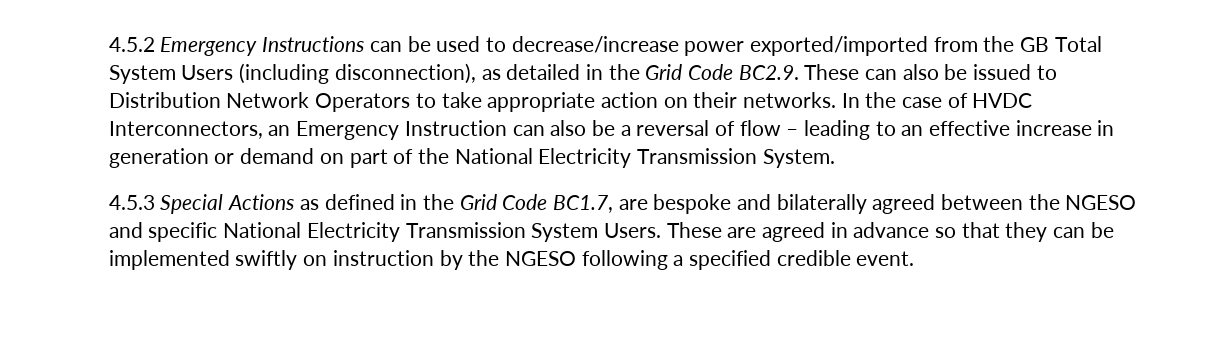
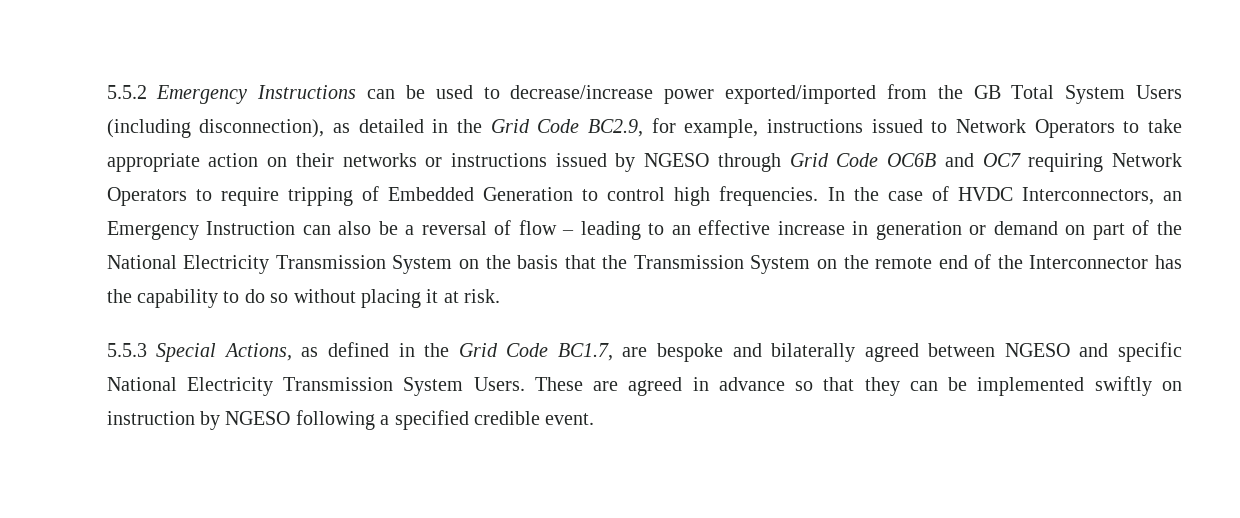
[108,37,155,52] 4.5.2 -> [106,85,147,99] 5.5.2
[738,64,968,80] BC2.9. These can also be -> [587,118,863,138] BC2.9, for example, instructions
[108,92,221,108] Distribution -> (948, 127) none
[742,92,836,108] networks. -> [342,153,1182,172] [106,186,819,206] networks or instructions issued by NGESO through Grid Code OC6B and OC7 requiring Network Operators to require tripping of Embedded Generation to control high frequencies.
[762,149,835,168] [108,194,295,214] System. // 4.5.3 Special Actions -> [392,254,1183,274] [106,289,501,308] [106,343,292,362] System on the basis that the Transmission System on the remote end of the Interconnector has the capability to do so without placing it at risk. // 5.5.3 Special Actions,
[1028,194,1060,210] the -> (996, 350) none
[468,250,500,266] the -> (221, 420) none

